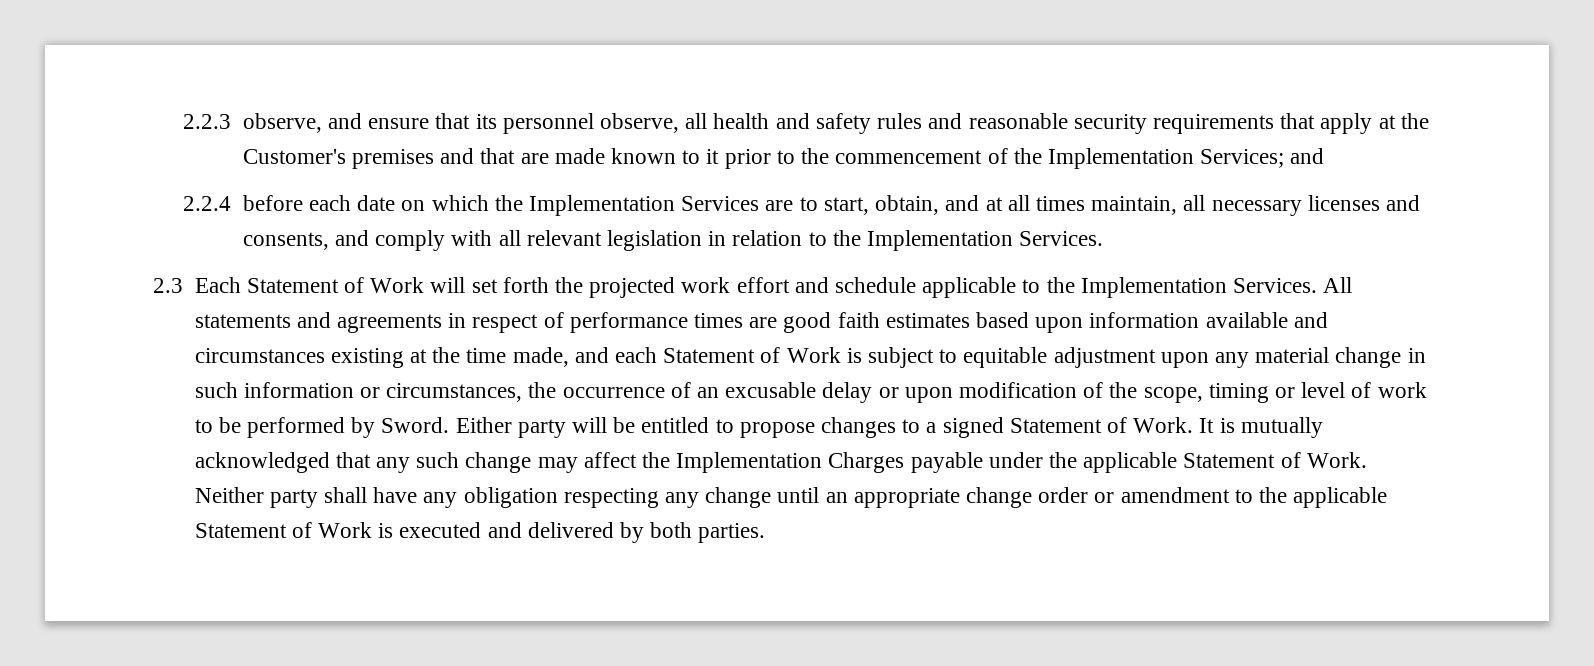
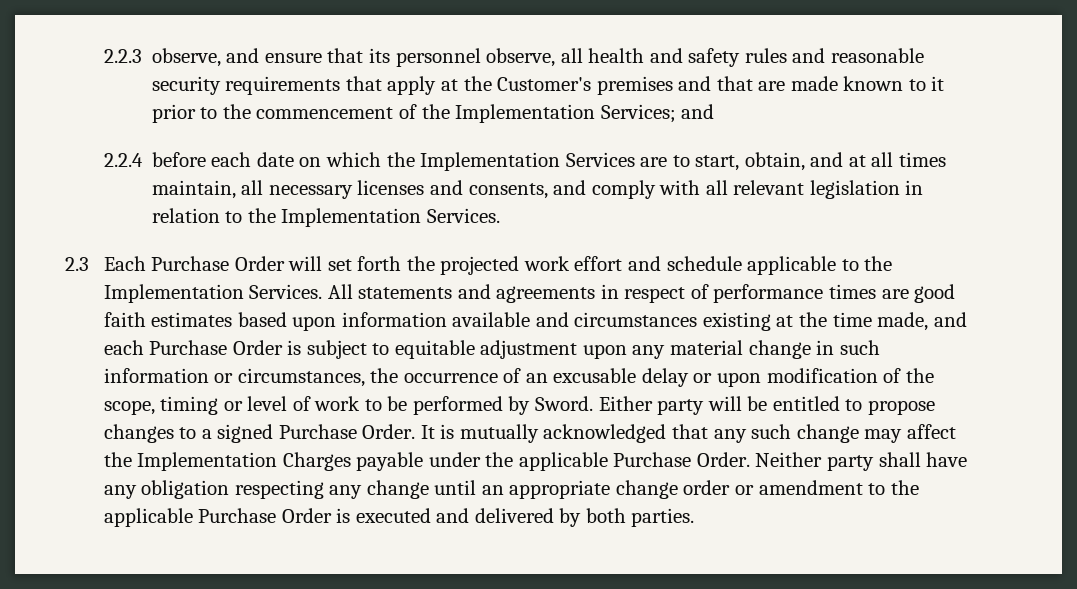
[246,277,425,293] Statement of Work -> [151,256,285,271] Purchase Order
[663,347,841,363] Statement of Work -> [149,340,283,355] Purchase Order
[1009,417,1194,433] Statement of Work. -> [278,424,416,439] Purchase Order.
[1183,452,1367,468] Statement of Work. -> [613,452,750,467] Purchase Order.
[194,522,372,538] Statement of Work -> [198,508,332,523] Purchase Order

